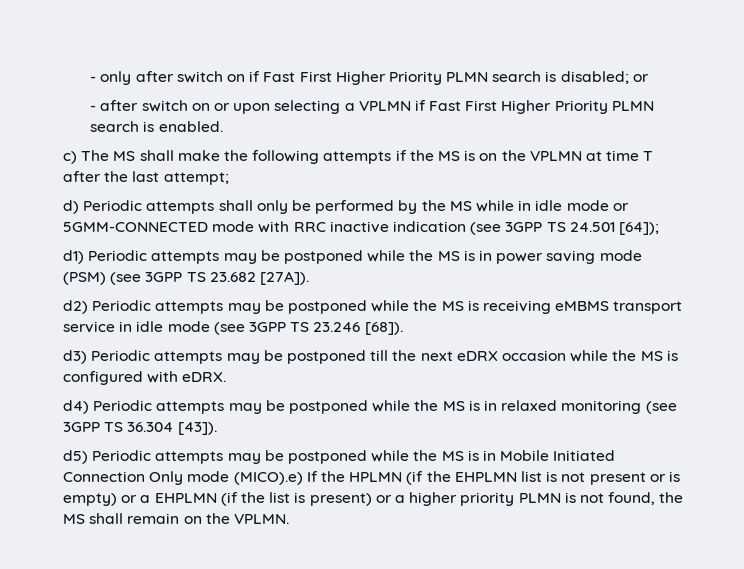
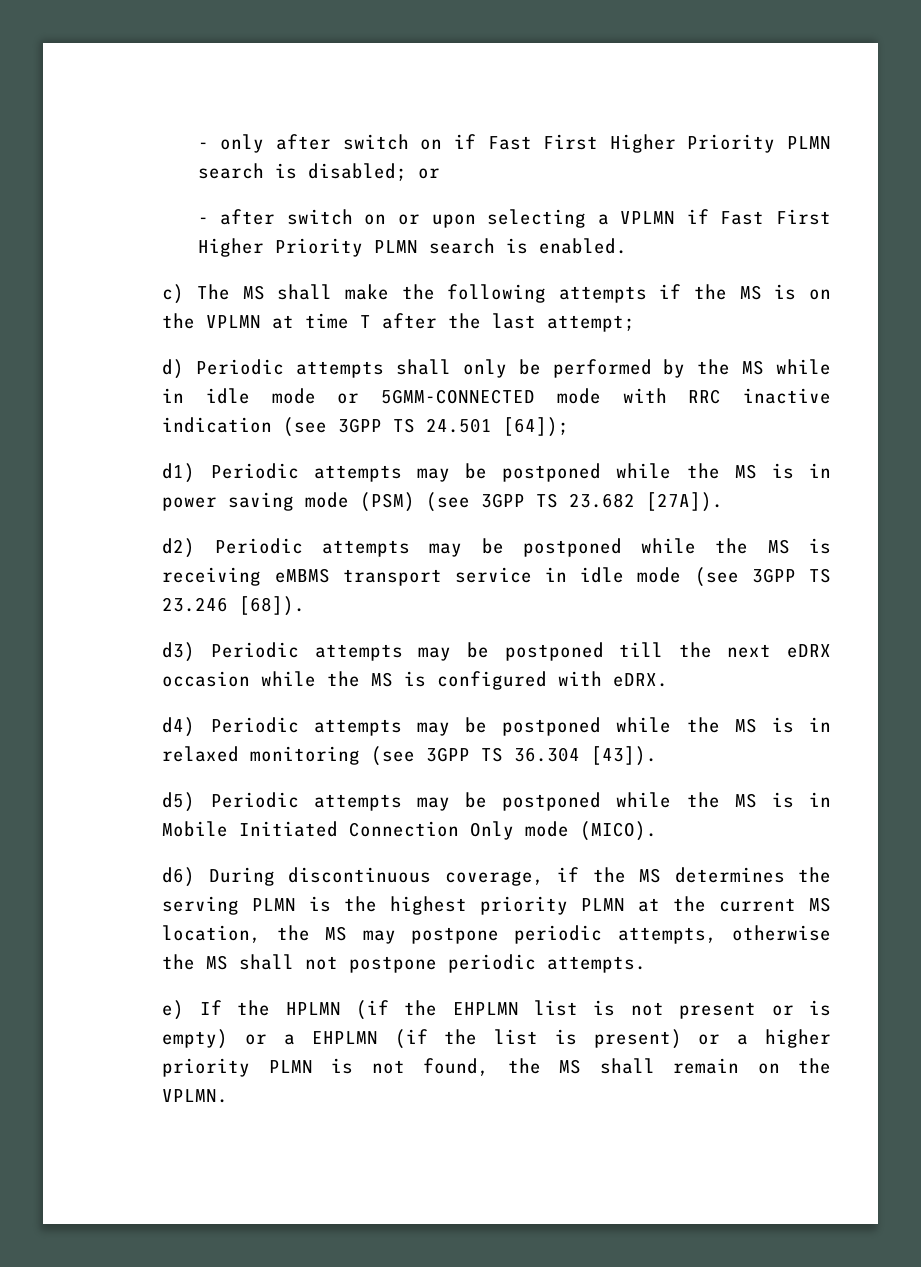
[233,472,303,485] (MICO).e) -> [580,821,658,841] [162,867,832,887] [162,896,832,915] [162,925,831,944] [162,954,647,973] [162,1000,185,1020] (MICO). // d6) During discontinuous coverage, if the MS determines the serving PLMN is the highest priority PLMN at the current MS location, the MS may postpone periodic attempts, otherwise the MS shall not postpone periodic attempts. // e)

